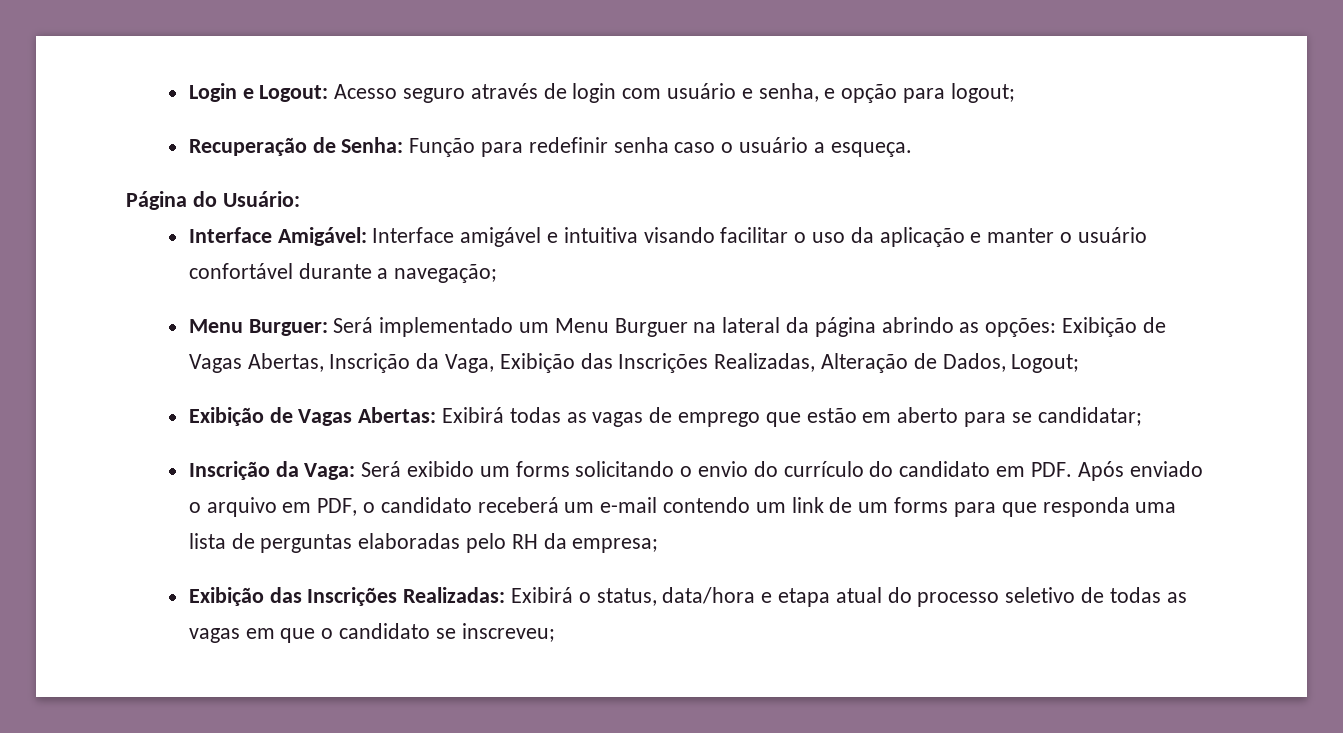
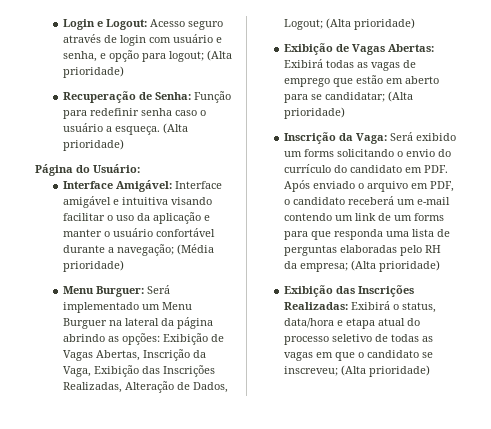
(1015, 93) none -> [206,50,232,61] [62,66,124,78] (Alta prioridade)
(912, 149) none -> [162,123,188,134] [62,139,124,151] (Alta prioridade)
(498, 273) none -> [176,244,214,255] [62,260,124,272] (Média prioridade)
(1080, 363) none -> [325,18,415,30] (Alta prioridade)
(1142, 416) none -> [387,91,413,102] [283,107,345,119] (Alta prioridade)
(659, 545) none -> [350,260,440,272] (Alta prioridade)
(555, 632) none -> [340,365,430,377] (Alta prioridade)

